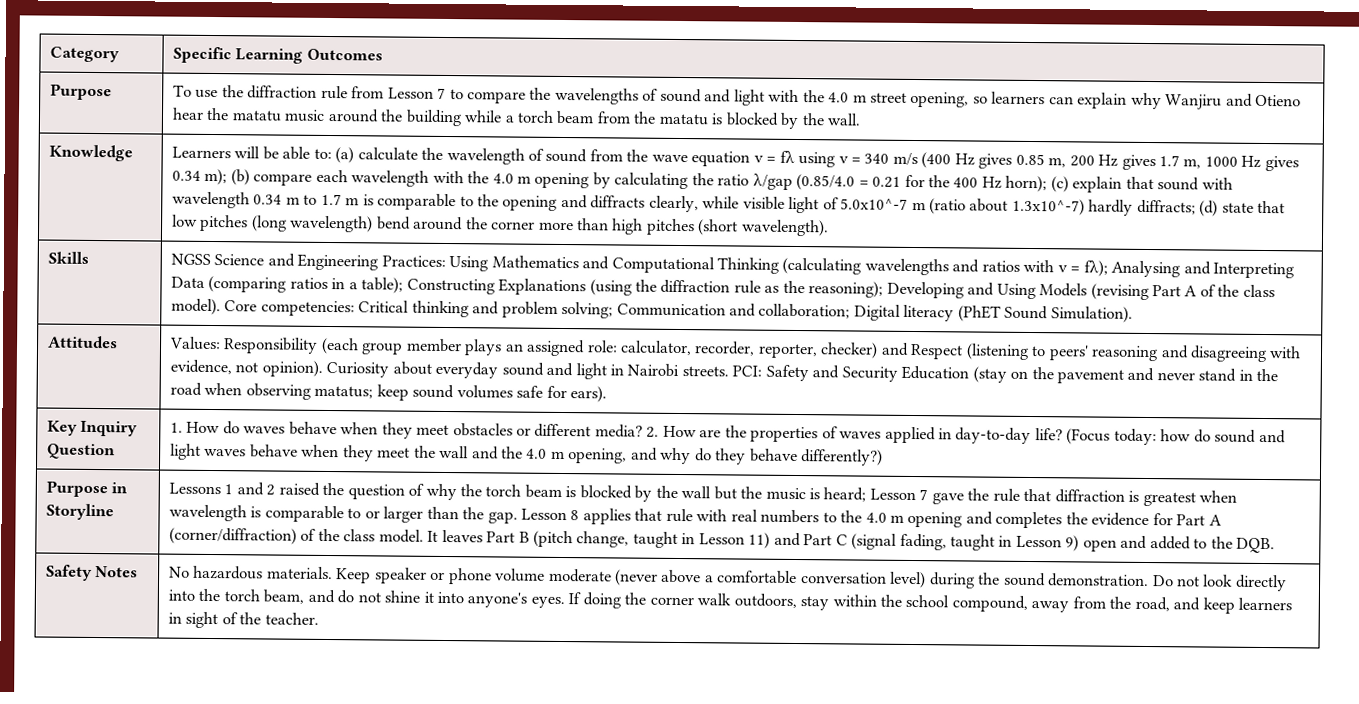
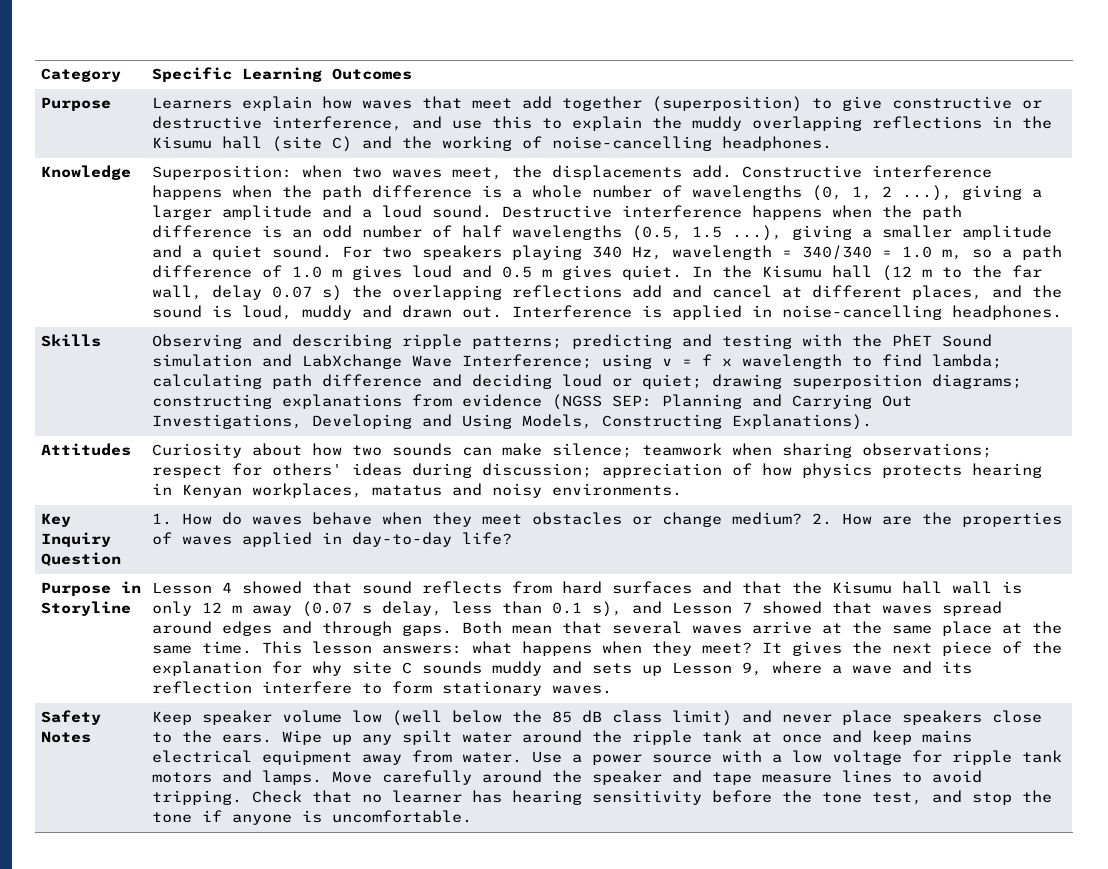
[172,84,1302,110] [171,107,862,130] [48,144,133,162] [171,146,1299,172] [171,168,1233,193] [171,191,1286,217] [171,214,829,237] [47,251,89,264] [170,253,1294,279] [170,275,1275,301] [170,298,1133,323] [47,335,118,349] [169,336,1302,363] [169,359,1279,384] [169,382,607,403] To use the diffraction rule from Lesson 7 to compare the wavelengths of sound and light with the 4.0 m street opening, so learners can explain why Wanjiru and Otieno hear the matatu music around the building while a torch beam from the matatu is blocked by the wall. // Knowledge | Learners will be able to: (a) calculate the wavelength of sound from the wave equation v = fλ using v = 340 m/s (400 Hz gives 0.85 m, 200 Hz gives 1.7 m, 1000 Hz gives 0.34 m); (b) compare each wavelength with the 4.0 m opening by calculating the ratio λ/gap (0.85/4.0 = 0.21 for the 400 Hz horn); (c) explain that sound with wavelength 0.34 m to 1.7 m is comparable to the opening and diffracts clearly, while visible light of 5.0x10^-7 m (ratio about 1.3x10^-7) hardly diffracts; (d) state that low pitches (long wavelength) bend around the corner more than high pitches (short wavelength). // Skills | NGSS Science and Engineering Practices: Using Mathematics and Computational Thinking (calculating wavelengths and ratios with v = fλ); Analysing and Interpreting Data (comparing ratios in a table); Constructing Explanations (using the diffraction rule as the reasoning); Developing and Using Models (revising Part A of the class model). Core competencies: Critical thinking and problem solving; Communication and collaboration; Digital literacy (PhET Sound Simulation). // Attitudes | Values: Responsibility (each group member plays an assigned role: calculator, recorder, reporter, checker) and Respect (listening to peers' reasoning and disagreeing with evidence, not opinion). Curiosity about everyday sound and light in Nairobi streets. PCI: Safety and Security Education (stay on the pavement and never stand in the road when observing matatus; keep sound volumes safe for ears). -> [151,96,1042,112] [151,116,1052,131] [151,136,832,152] [40,165,131,180] [151,165,992,180] [151,185,1042,201] [151,205,962,220] [151,225,1052,241] [151,245,1062,260] [151,265,1042,281] [151,285,1062,301] [151,305,1062,320] [40,334,101,347] [151,334,992,349] [151,354,1002,369] [151,374,1022,389] [151,394,912,410] [151,414,872,430] [40,443,131,456] [151,443,992,458] [151,463,1042,478] [151,483,682,498] Learners explain how waves that meet add together (superposition) to give constructive or destructive interference, and use this to explain the muddy overlapping reflections in the Kisumu hall (site C) and the working of noise-cancelling headphones. // Knowledge | Superposition: when two waves meet, the displacements add. Constructive interference happens when the path difference is a whole number of wavelengths (0, 1, 2 ...), giving a larger amplitude and a loud sound. Destructive interference happens when the path difference is an odd number of half wavelengths (0.5, 1.5 ...), giving a smaller amplitude and a quiet sound. For two speakers playing 340 Hz, wavelength = 340/340 = 1.0 m, so a path difference of 1.0 m gives loud and 0.5 m gives quiet. In the Kisumu hall (12 m to the far wall, delay 0.07 s) the overlapping reflections add and cancel at different places, and the sound is loud, muddy and drawn out. Interference is applied in noise-cancelling headphones. // Skills | Observing and describing ripple patterns; predicting and testing with the PhET Sound simulation and LabXchange Wave Interference; using v = f x wavelength to find lambda; calculating path difference and deciding loud or quiet; drawing superposition diagrams; constructing explanations from evidence (NGSS SEP: Planning and Carrying Out Investigations, Developing and Using Models, Constructing Explanations). // Attitudes | Curiosity about how two sounds can make silence; teamwork when sharing observations; respect for others' ideas during discussion; appreciation of how physics protects hearing in Kenyan workplaces, matatus and noisy environments.
[534,423,643,438] different media? -> [661,512,802,527] change medium?
[1066,428,1286,446] [169,443,884,466] [45,480,129,498] [45,503,114,521] [168,482,1237,507] [168,504,1222,529] [168,527,1276,554] [45,564,139,581] [168,565,1287,592] [167,588,1293,614] [167,611,319,629] (Focus today: how do sound and light waves behave when they meet the wall and the 4.0 m opening, and why do they behave differently?) // Purpose in Storyline | Lessons 1 and 2 raised the question of why the torch beam is blocked by the wall but the music is heard; Lesson 7 gave the rule that diffraction is greatest when wavelength is comparable to or larger than the gap. Lesson 8 applies that rule with real numbers to the 4.0 m opening and completes the evidence for Part A (corner/diffraction) of the class model. It leaves Part B (pitch change, taught in Lesson 11) and Part C (signal fading, taught in Lesson 9) open and added to the DQB. // Safety Notes | No hazardous materials. Keep speaker or phone volume moderate (never above a comfortable conversation level) during the sound demonstration. Do not look directly into the torch beam, and do not shine it into anyone's eyes. If doing the corner walk outdoors, stay within the school compound, away from the road, and keep learners in sight of the teacher. -> [40,581,141,596] [40,601,131,616] [151,581,1022,594] [151,601,1002,617] [151,621,1062,636] [151,641,1062,656] [151,661,972,676] [151,681,612,696] [40,710,101,725] [40,731,91,743] [151,710,1042,726] [151,730,972,745] [151,750,1062,765] [151,770,982,785] [151,790,1052,805] [151,810,472,825] // Purpose in Storyline | Lesson 4 showed that sound reflects from hard surfaces and that the Kisumu hall wall is only 12 m away (0.07 s delay, less than 0.1 s), and Lesson 7 showed that waves spread around edges and through gaps. Both mean that several waves arrive at the same place at the same time. This lesson answers: what happens when they meet? It gives the next piece of the explanation for why site C sounds muddy and sets up Lesson 9, where a wave and its reflection interfere to form stationary waves. // Safety Notes | Keep speaker volume low (well below the 85 dB class limit) and never place speakers close to the ears. Wipe up any spilt water around the ripple tank at once and keep mains electrical equipment away from water. Use a power source with a low voltage for ripple tank motors and lamps. Move carefully around the speaker and tape measure lines to avoid tripping. Check that no learner has hearing sensitivity before the tone test, and stop the tone if anyone is uncomfortable.

